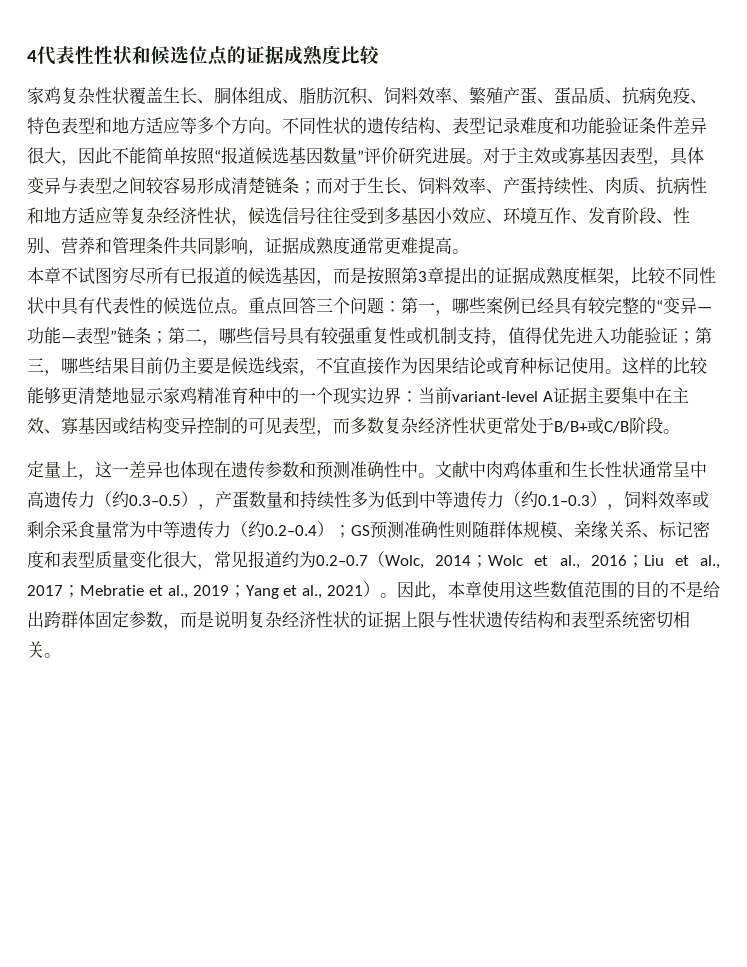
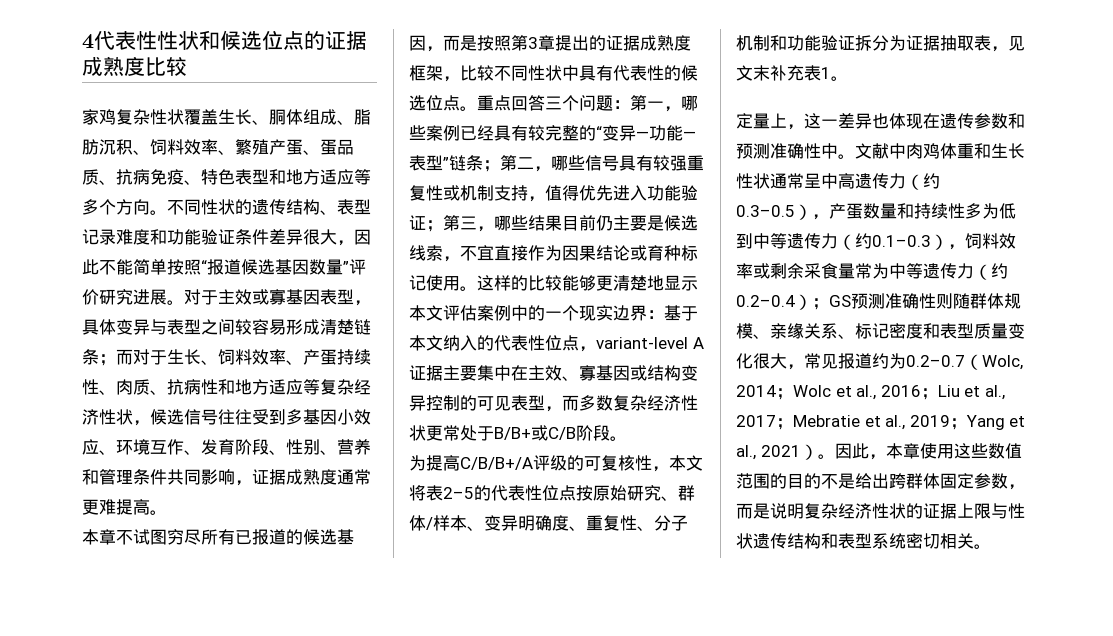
[163,387,265,405] 家鸡精准育种 -> [409,305,511,321] 本文评估案例
[418,387,452,404] 当前 -> [664,305,698,321] [409,335,596,352] 基于本文纳入的代表性位点，
(680, 431) none -> [409,455,703,472] [409,485,695,501] [409,515,688,531] [736,35,1025,52] [736,65,848,81] // 为提高C/B/B+/A评级的可复核性，本文将表2–5的代表性位点按原始研究、群体/样本、变异明确度、重复性、分子机制和功能验证拆分为证据抽取表，见文末补充表1。

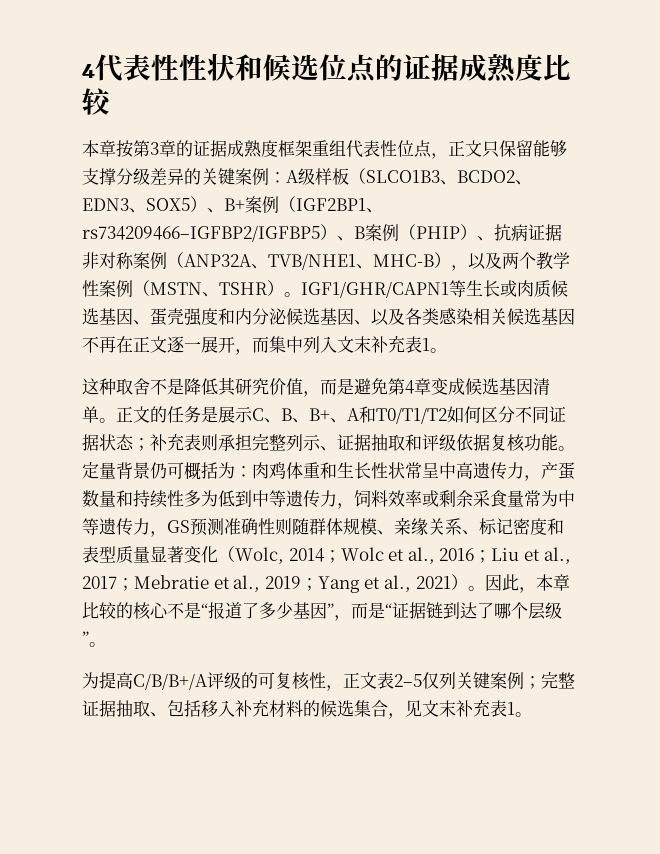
[82,109,371,125] [82,139,354,155] [82,169,371,185] [82,199,371,215] [82,229,371,246] [82,259,366,275] [82,289,371,306] [82,319,371,335] [82,349,371,366] [82,379,371,395] [82,409,371,426] [82,439,371,455] [82,469,371,486] [82,499,167,515] [82,529,354,545] [409,35,511,52] 家鸡复杂性状覆盖生长、胴体组成、脂肪沉积、饲料效率、繁殖产蛋、蛋品质、抗病免疫、特色表型和地方适应等多个方向。不同性状的遗传结构、表型记录难度和功能验证条件差异很大，因此不能简单按照“报道候选基因数量”评价研究进展。对于主效或寡基因表型，具体变异与表型之间较容易形成清楚链条；而对于生长、饲料效率、产蛋持续性、肉质、抗病性和地方适应等复杂经济性状，候选信号往往受到多基因小效应、环境互作、发育阶段、性别、营养和管理条件共同影响，证据成熟度通常更难提高。 // 本章不试图穷尽所有已报道的候选基因，而是按照 -> [82,140,133,158] 本章按
[555,35,589,51] 提出 -> (176, 148) none
[443,65,698,82] [409,95,698,112] [409,125,696,141] [409,155,704,172] [409,185,698,202] [409,215,698,232] [409,245,698,262] [409,275,698,291] [409,305,698,321] [409,335,704,352] [409,365,698,381] [409,395,698,412] [409,425,627,441] [409,455,703,472] [409,485,695,501] [409,515,688,531] [736,35,1025,52] [736,65,848,81] [736,113,1025,130] [736,143,906,159] ，比较不同性状中具有代表性的候选位点。重点回答三个问题：第一，哪些案例已经具有较完整的“变异—功能—表型”链条；第二，哪些信号具有较强重复性或机制支持，值得优先进入功能验证；第三，哪些结果目前仍主要是候选线索，不宜直接作为因果结论或育种标记使用。这样的比较能够更清楚地显示本文评估案例中的一个现实边界：基于本文纳入的代表性位点，variant-level A证据主要集中在主效、寡基因或结构变异控制的可见表型，而多数复杂经济性状更常处于B/B+或C/B阶段。 // 为提高C/B/B+/A评级的可复核性，本文将表2–5的代表性位点按原始研究、群体/样本、变异明确度、重复性、分子机制和功能验证拆分为证据抽取表，见文末补充表1。 // 定量上，这一差异也体现在遗传参数和预测准确性中。文献中 -> [312,140,567,159] [82,168,532,186] [82,196,383,213] [82,224,562,242] [82,252,570,271] [82,280,568,298] [82,308,575,326] [82,335,447,355] [82,377,550,397] [82,406,566,424] [82,433,575,452] [82,462,252,480] 重组代表性位点，正文只保留能够支撑分级差异的关键案例：A级样板（SLCO1B3、BCDO2、EDN3、SOX5）、B+案例（IGF2BP1、rs734209466–IGFBP2/IGFBP5）、B案例（PHIP）、抗病证据非对称案例（ANP32A、TVB/NHE1、MHC-B），以及两个教学性案例（MSTN、TSHR）。IGF1/GHR/CAPN1等生长或肉质候选基因、蛋壳强度和内分泌候选基因、以及各类感染相关候选基因不再在正文逐一展开，而集中列入文末补充表1。 // 这种取舍不是降低其研究价值，而是避免第4章变成候选基因清单。正文的任务是展示C、B、B+、A和T0/T1/T2如何区分不同证据状态；补充表则承担完整列示、证据抽取和评级依据复核功能。定量背景仍可概括为：
[770,173,787,189] 通 -> (405, 470) none
[906,173,940,190] [736,204,812,220] （约0.3–0.5） -> (524, 470) none
[838,233,948,250] （约0.1–0.3） -> (337, 498) none
[974,263,1008,280] [736,294,829,310] （约0.2–0.4）； -> [150,531,167,537] ，
[1008,323,1025,339] [736,353,965,370] 变化很大，常见报道约为0.2–0.7 -> [150,546,218,563] 显著变化
[919,443,1022,459] [736,473,1025,490] [736,503,1025,519] [736,533,974,549] 使用这些数值范围的目的不是给出跨群体固定参数，而是说明复杂经济性状的证据上限与性状遗传结构和表型系统密切相关 -> [82,602,562,621] [82,631,106,647] [82,672,575,691] [82,699,515,719] 比较的核心不是“报道了多少基因”，而是“证据链到达了哪个层级”。 // 为提高C/B/B+/A评级的可复核性，正文表2–5仅列关键案例；完整证据抽取、包括移入补充材料的候选集合，见文末补充表1

